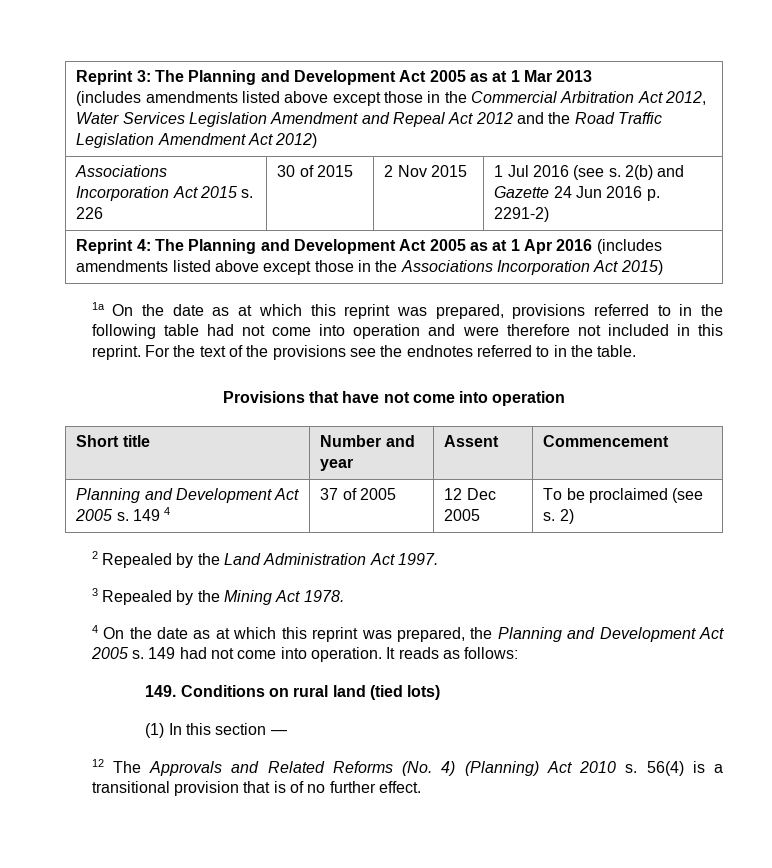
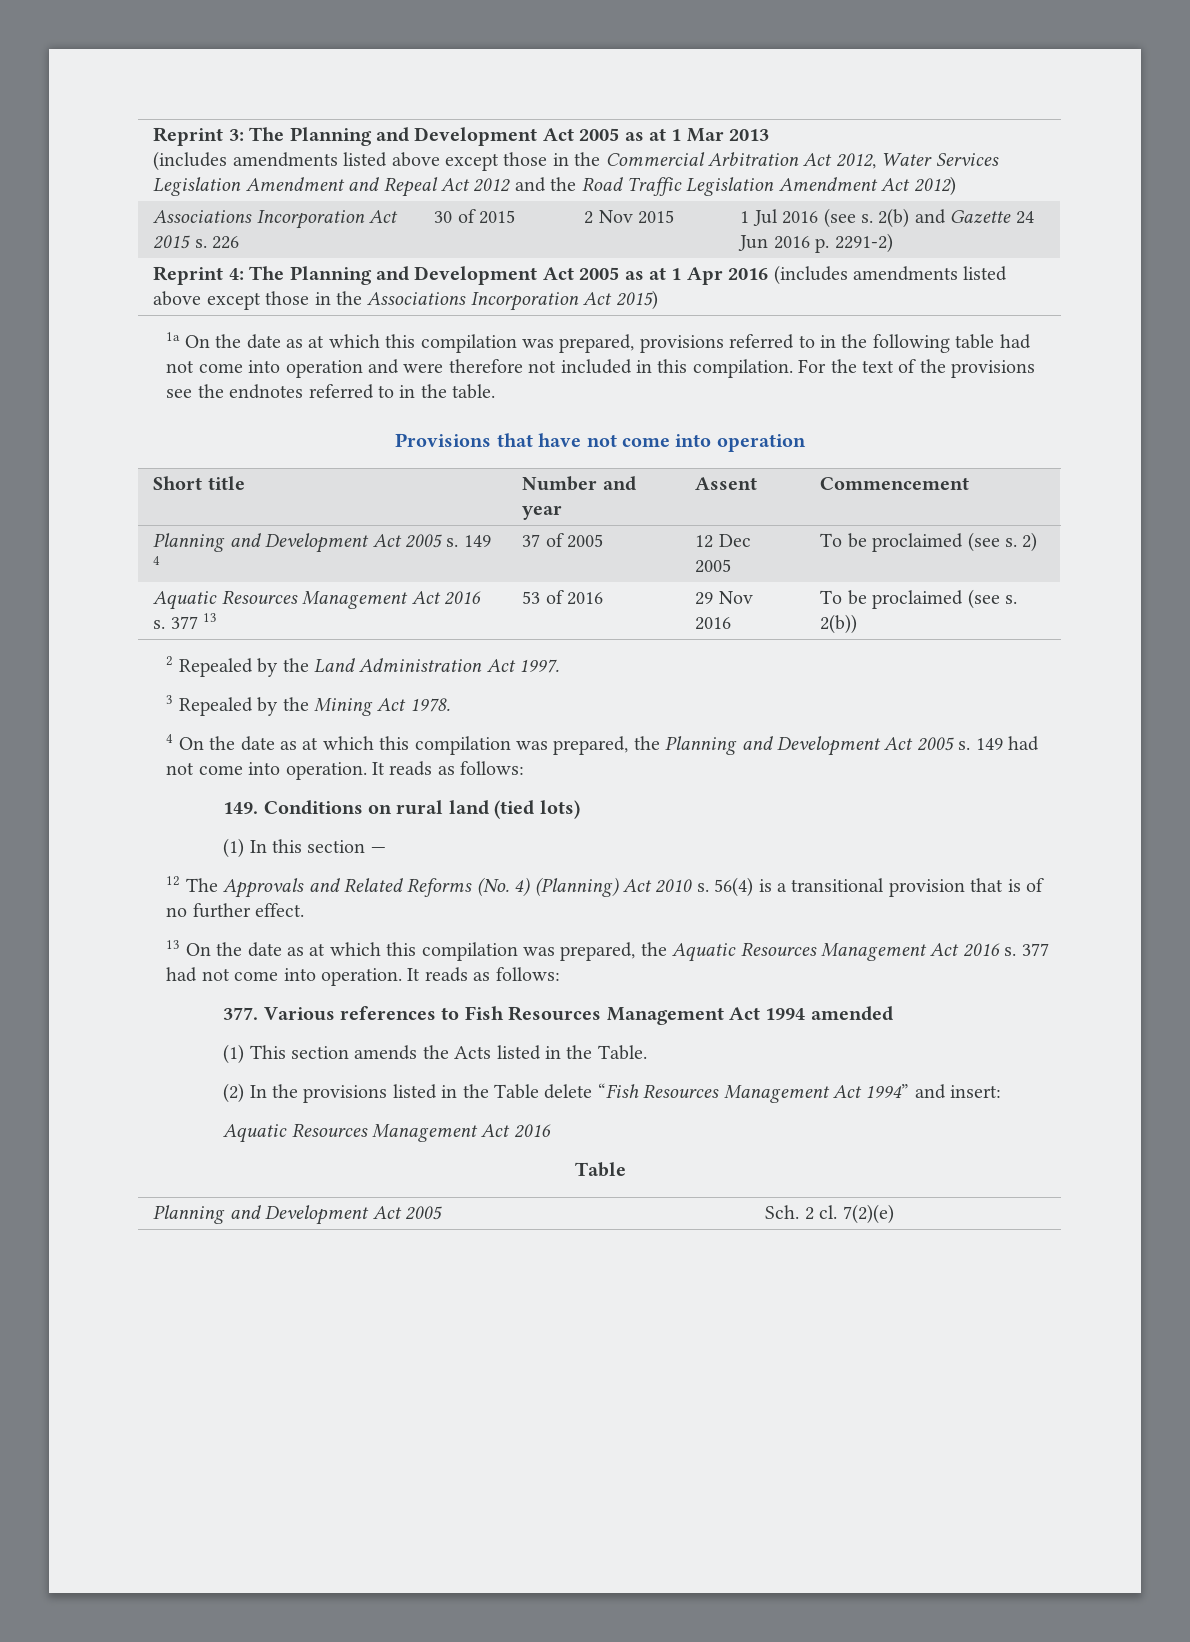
[344,304,391,319] reprint -> [420,334,517,353] compilation
[91,345,141,360] reprint. -> [692,359,793,378] compilation.
(574, 516) none -> [153,590,482,610] [153,613,218,629] [522,590,604,605] [695,591,753,605] [695,617,732,630] [820,589,1018,609] [820,614,858,634] // Aquatic Resources Management Act 2016 s. 377 13 | 53 of 2016 | 29 Nov 2016 | To be proclaimed (see s. 2(b))
[312,627,359,642] reprint -> [414,736,511,755] compilation
(421, 787) none -> [166,940,1049,962] [166,967,560,986] [223,1006,893,1025] [223,1044,647,1064] [223,1083,1002,1103] [223,1123,551,1143] [574,1162,626,1177] [153,1205,443,1225] [765,1204,894,1224] // 13 On the date as at which this compilation was prepared, the Aquatic Resources Management Act 2016 s. 377 had not come into operation. It reads as follows: // 377. Various references to Fish Resources Management Act 1994 amended // (1) This section amends the Acts listed in the Table. // (2) In the provisions listed in the Table delete “Fish Resources Management Act 1994” and insert: // Aquatic Resources Management Act 2016 // Table // Planning and Development Act 2005 | Sch. 2 cl. 7(2)(e)

